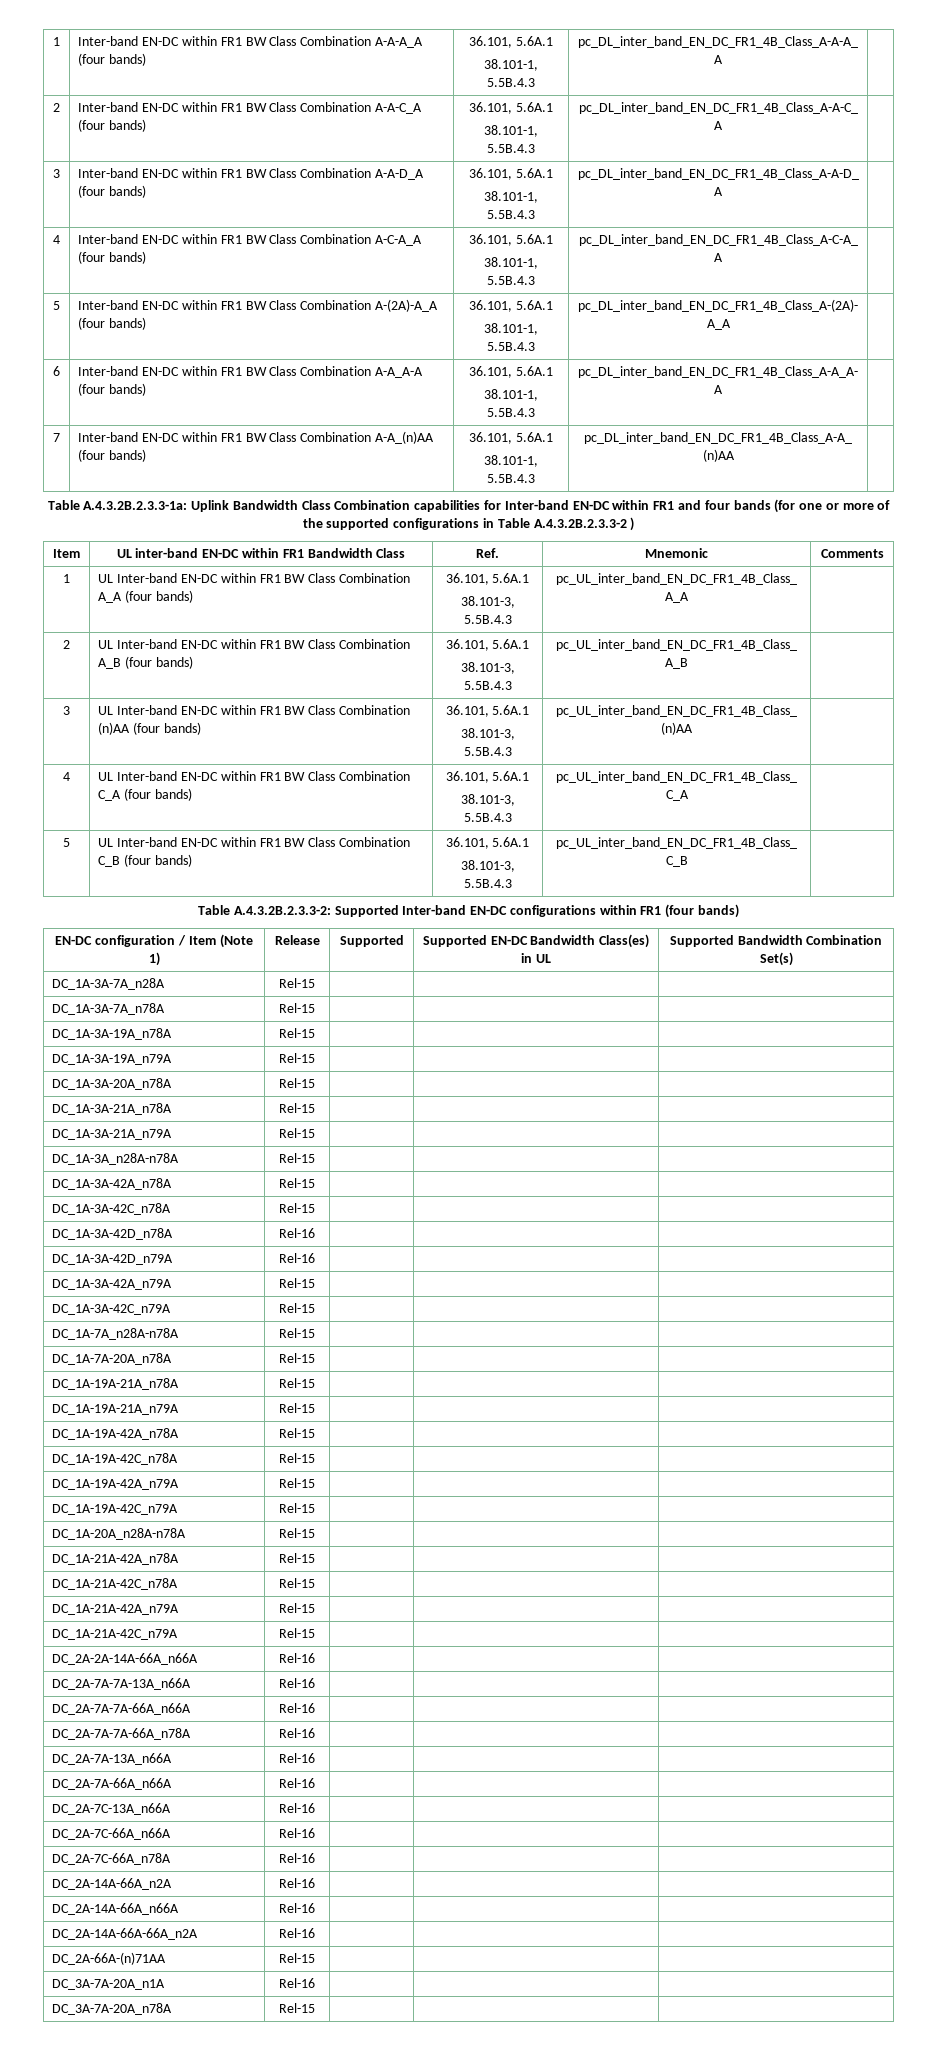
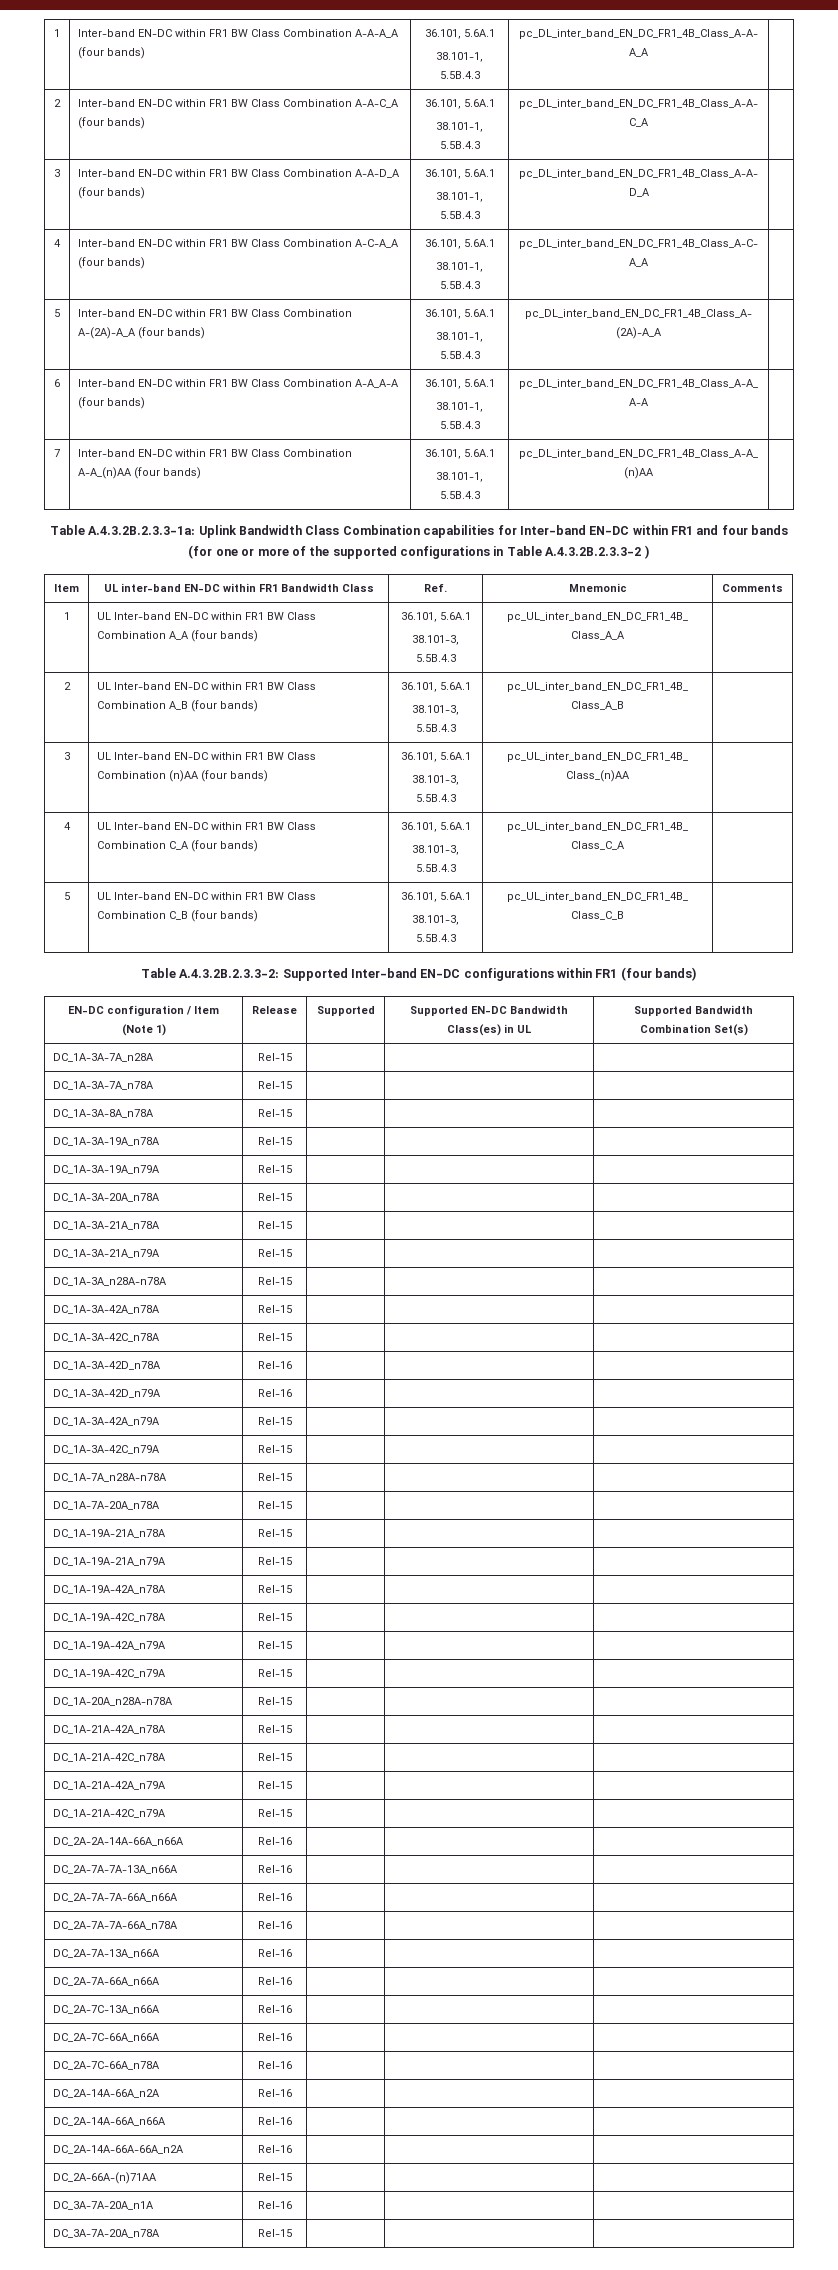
(315, 1008) none -> [53,1109,155,1118] [257,1109,292,1117] // DC_1A-3A-8A_n78A | Rel-15 | | |

